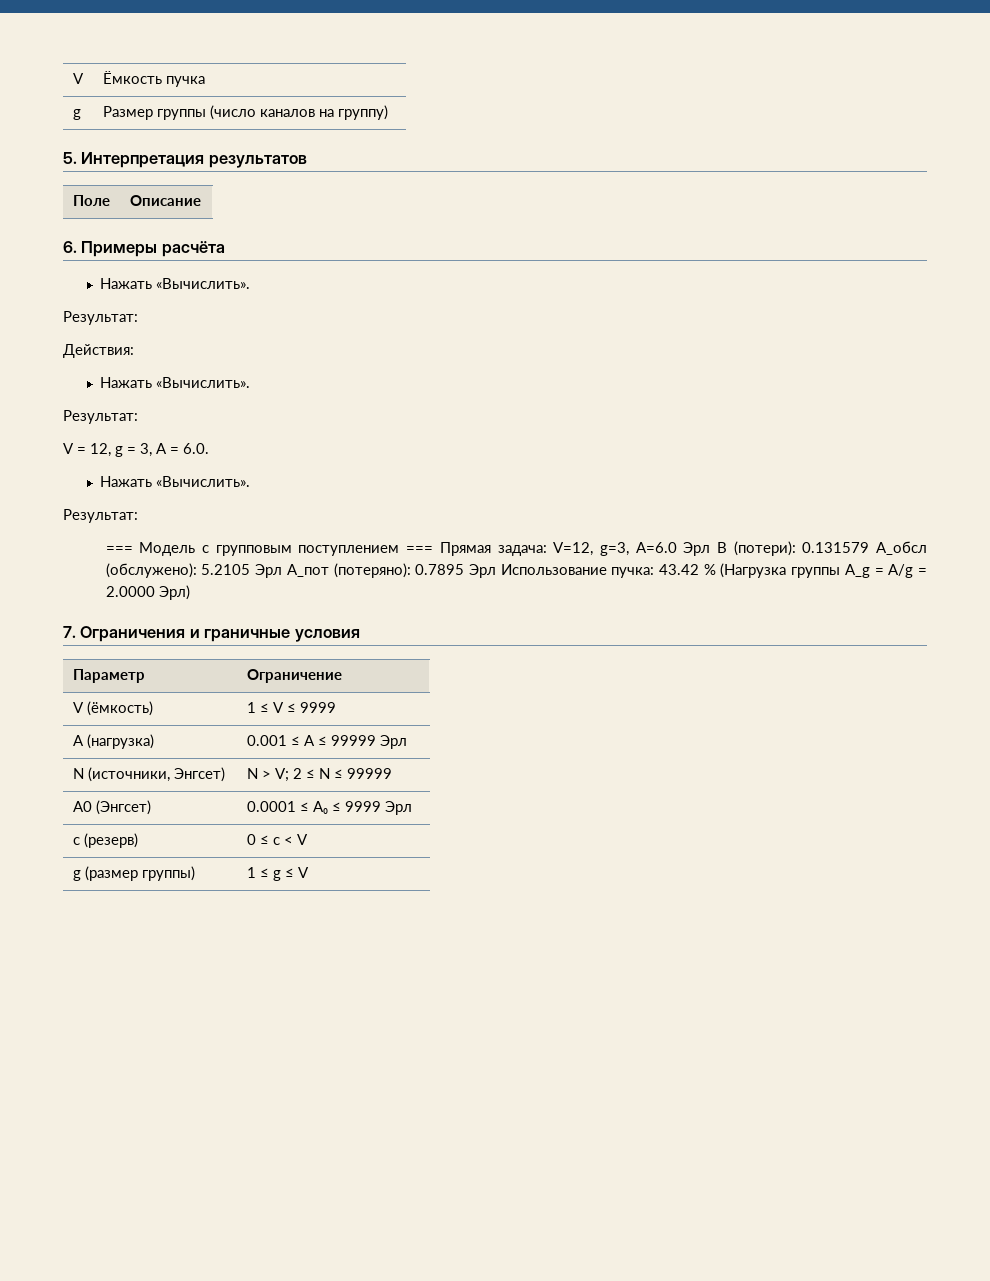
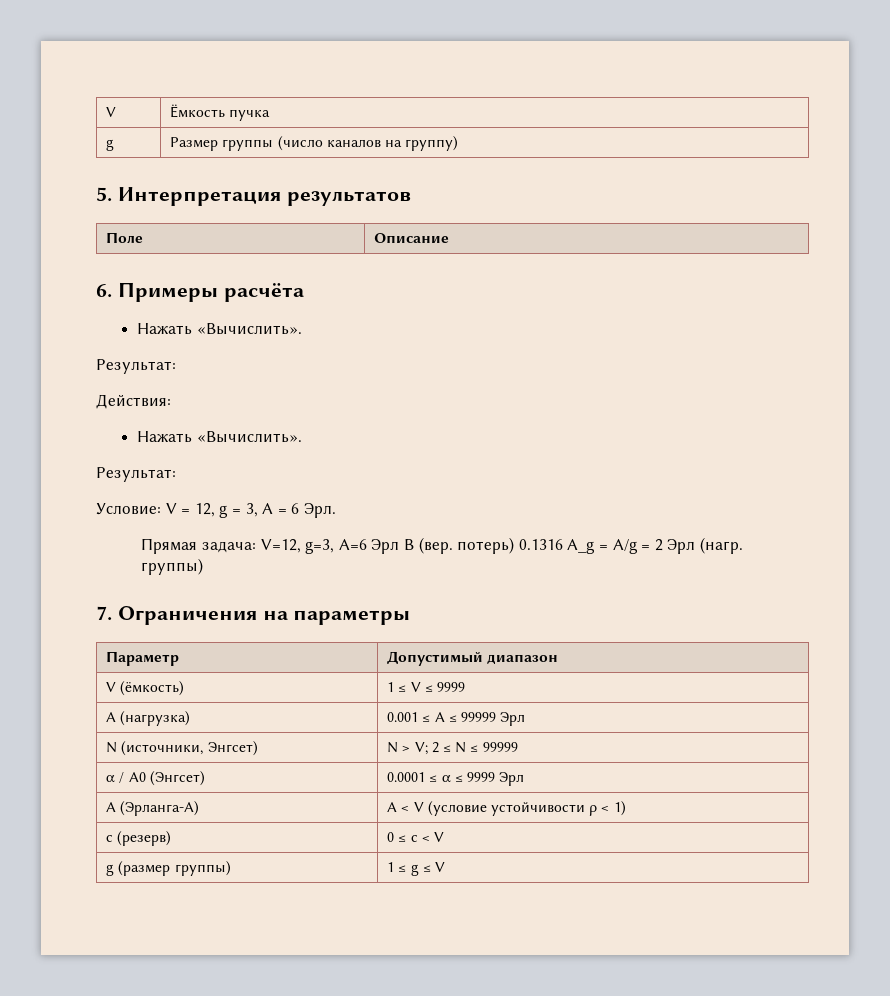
(138, 417) none -> [96,503,161,515] Условие:
[183,443,209,454] [100,476,251,487] [63,509,138,523] [105,542,434,556] 6.0. // Нажать «Вычислить». // Результат: // === Модель с групповым поступлением === -> [291,503,336,518] 6 Эрл. //
[635,542,677,553] A=6.0 -> [338,539,367,550] A=6
[733,541,928,556] [105,563,928,578] [105,585,190,600] (потери): 0.131579 A_обсл (обслужено): 5.2105 Эрл A_пот (потеряно): 0.7895 Эрл Использование пучка: 43.42 % (Нагрузка группы A_g = A/g = 2.0000 Эрл) -> [418,537,743,554] [141,558,204,575] (вер. потерь) 0.1316 A_g = A/g = 2 Эрл (нагр. группы)
[189,629,360,642] и граничные условия -> [262,610,411,625] на параметры
[246,669,342,683] Ограничение -> [387,651,559,666] Допустимый диапазон
(392, 773) none -> [106,772,125,783] α /
[312,801,328,814] A₀ -> [441,775,451,782] α
(412, 808) none -> [106,801,200,816] [387,801,626,816] // A (Эрланга-А) | A < V (условие устойчивости ρ < 1)

